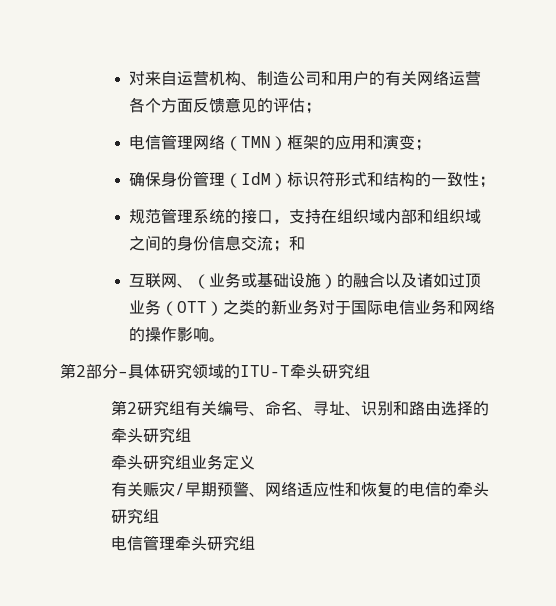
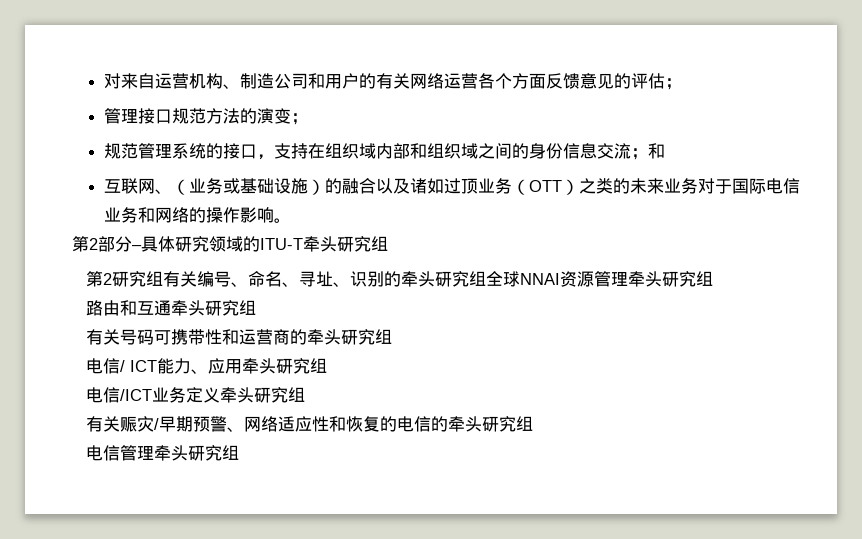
[129,134,432,151] [129,171,480,188] 电信管理网络（TMN）框架的应用和演变； // 确保身份管理（IdM）标识符形式和结构的一致性 -> [103,108,291,124] 管理接口规范方法的演变
[271,299,288,315] 新 -> [629,178,664,194] 未来
[393,401,490,416] [111,427,192,443] [111,454,192,470] 和路由选择的牵头研究组 // 牵头研究组 -> [383,271,713,287] [85,300,256,316] [85,329,392,345] [85,358,327,374] [85,387,152,403] 的牵头研究组全球NNAI资源管理牵头研究组 // 路由和互通牵头研究组 // 有关号码可携带性和运营商的牵头研究组 // 电信/ ICT能力、应用牵头研究组 // 电信/ICT
(256, 462) none -> [219,387,305,403] 牵头研究组

